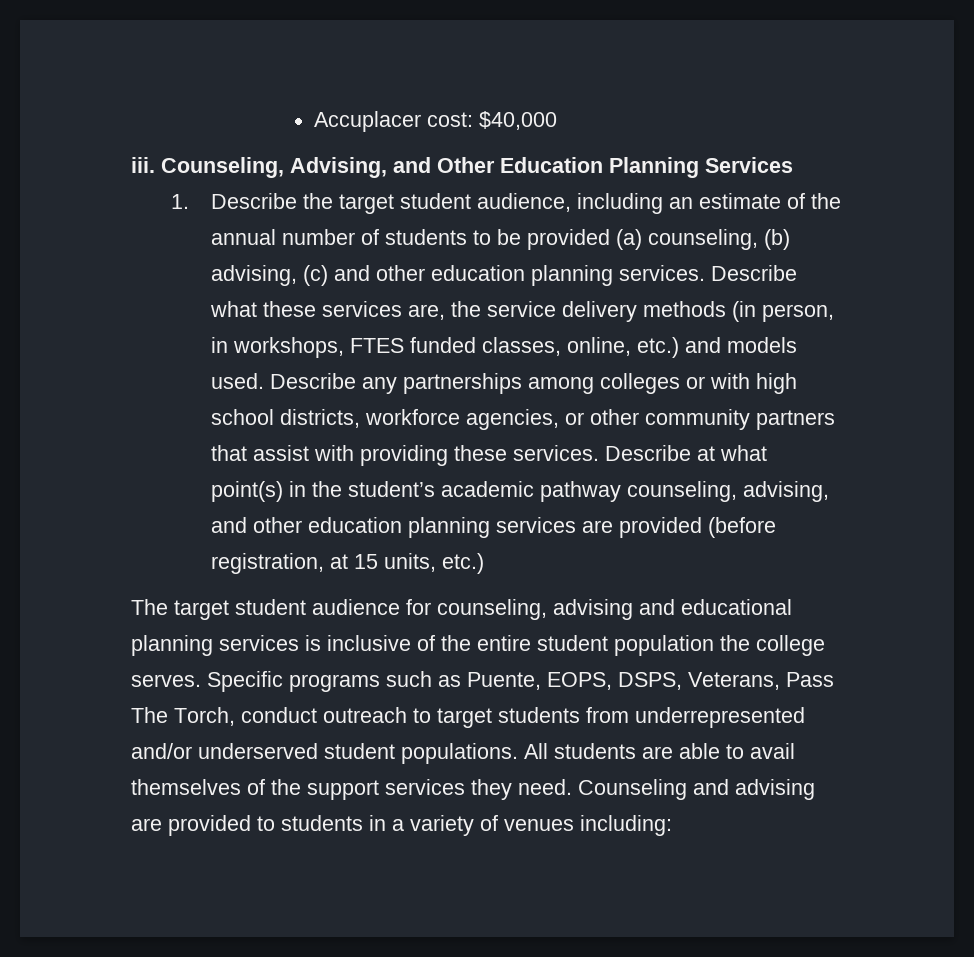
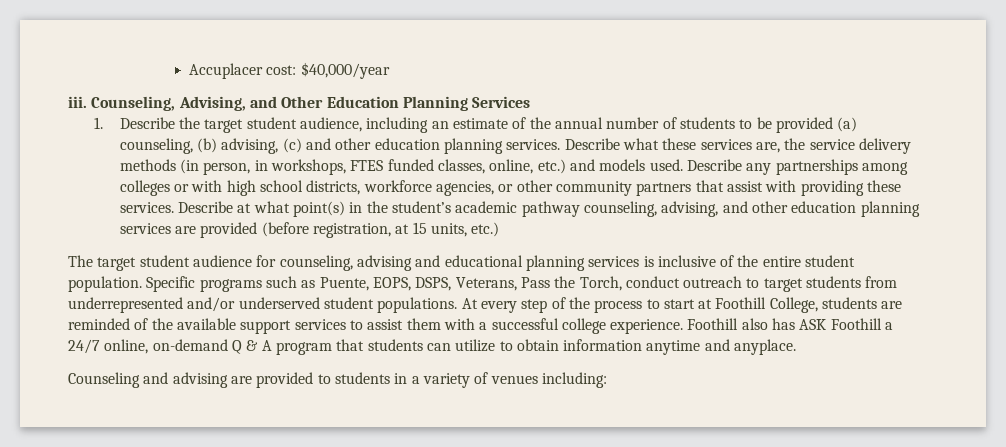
[478,111,557,130] $40,000 -> [300,62,390,79] $40,000/year
[614,635,825,656] [131,674,201,687] population the college serves. -> [68,276,142,292] population.
[131,707,168,723] The -> [554,276,576,288] the
[524,743,795,759] [131,779,301,795] All students are able to avail themselves of the -> [461,297,903,313] [68,318,236,330] At every step of the process to start at Foothill College, students are reminded of the available
[471,779,572,800] they need. -> [349,318,894,334] [68,339,797,355] to assist them with a successful college experience. Foothill also has ASK Foothill a 24/7 online, on-demand Q & A program that students can utilize to obtain information anytime and anyplace. //

